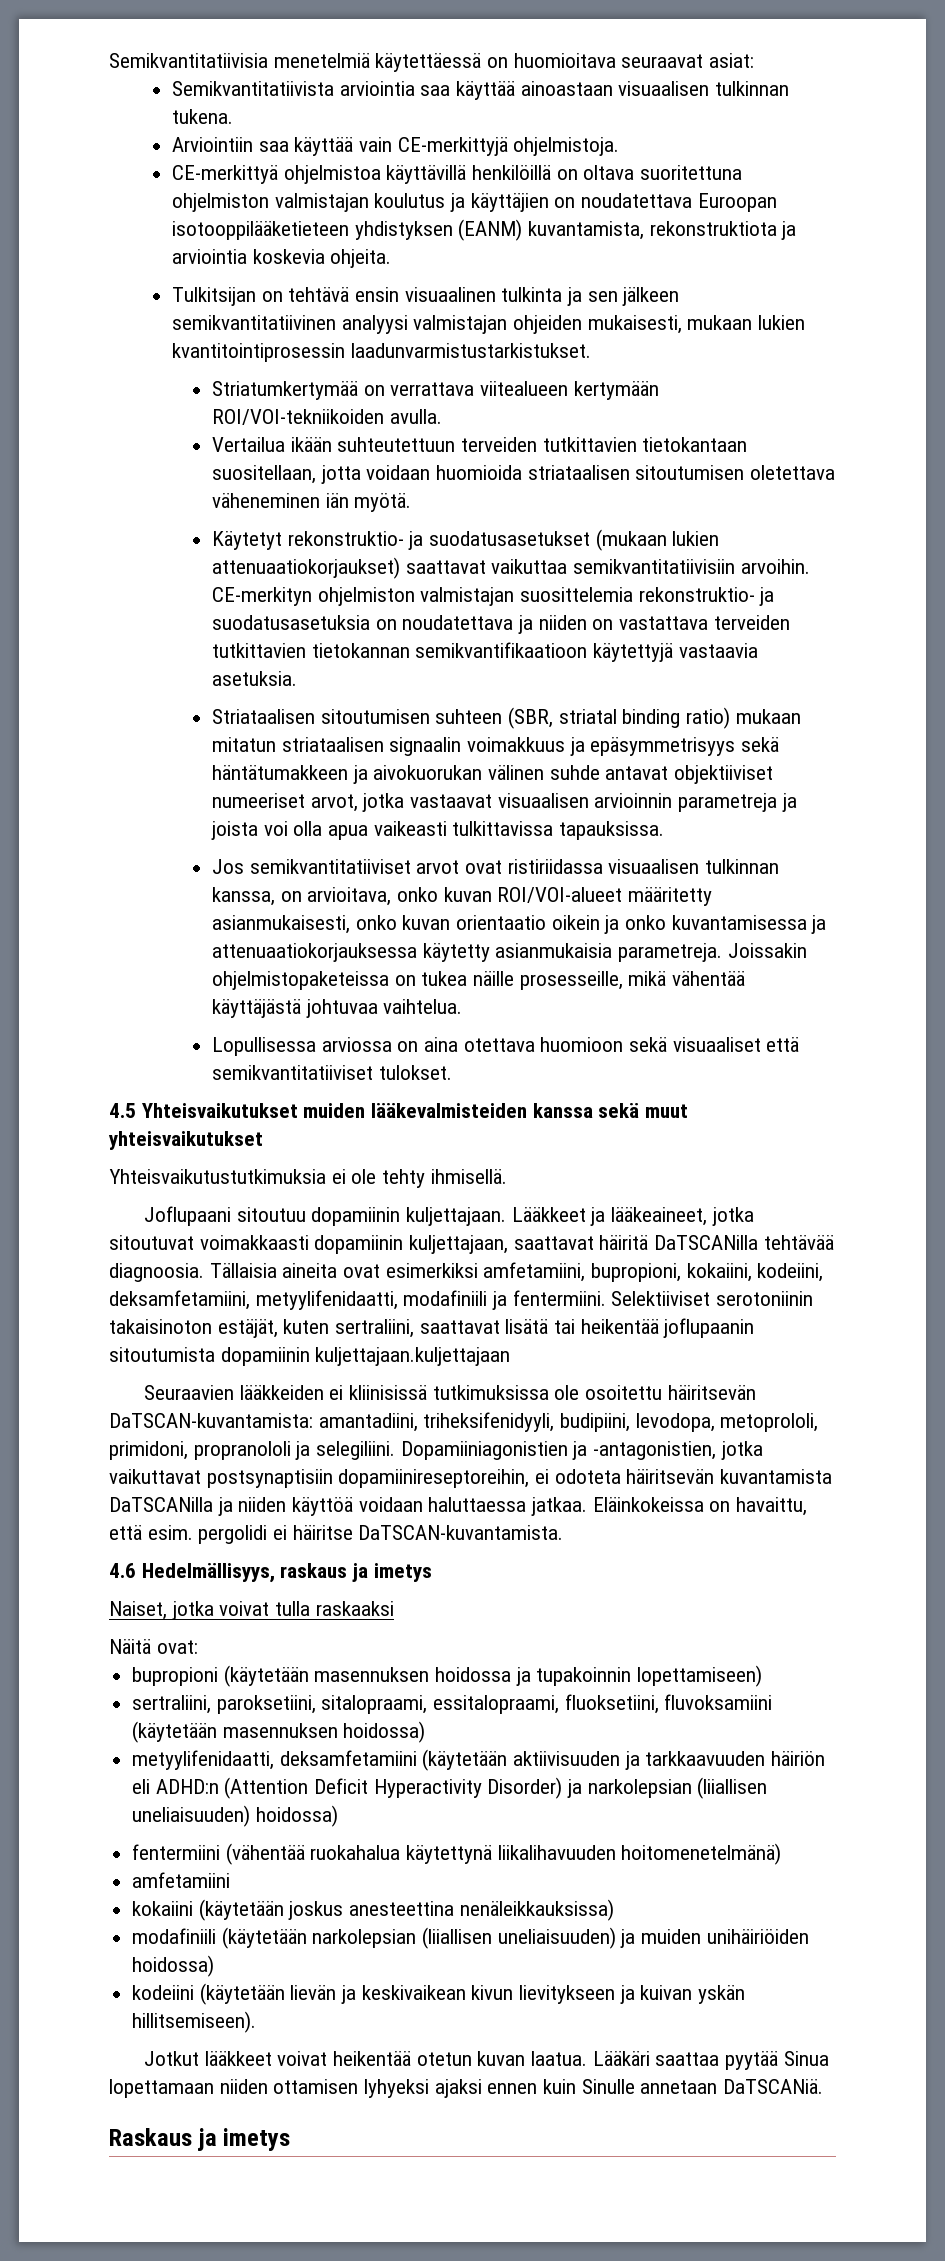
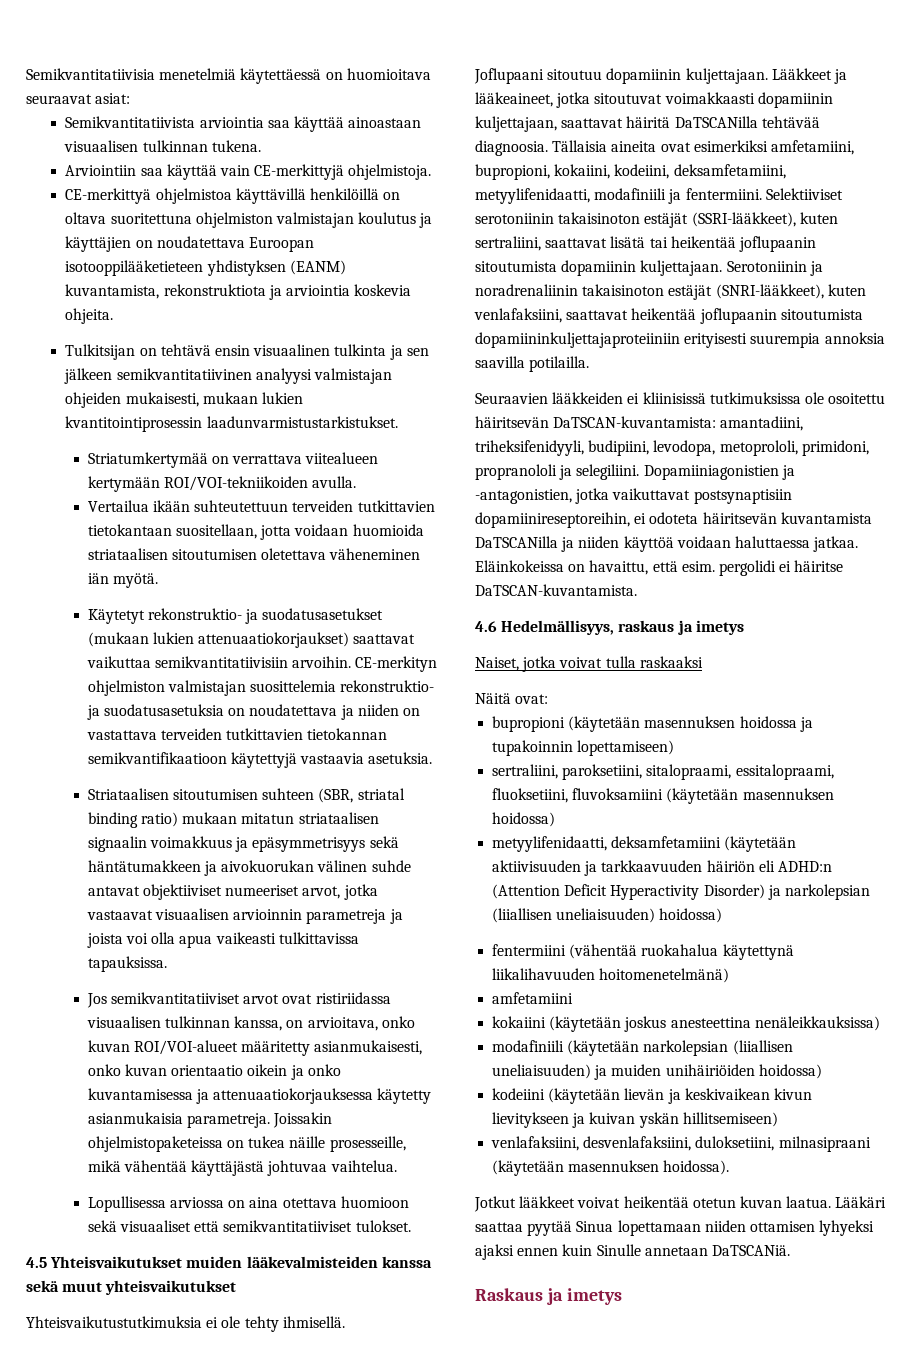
[217,1319,278,1338] estäjät, -> [644,212,796,228] estäjät (SSRI-lääkkeet),
[315,1347,511,1366] kuljettajaan.kuljettajaan -> [640,260,823,276] [475,284,866,300] [474,308,863,324] [475,332,885,348] [475,356,590,372] kuljettajaan. Serotoniinin ja noradrenaliinin takaisinoton estäjät (SNRI-lääkkeet), kuten venlafaksiini, saattavat heikentää joflupaanin sitoutumista dopamiininkuljettajaproteiiniin erityisesti suurempia annoksia saavilla potilailla.
[132,2011,257,2033] hillitsemiseen). -> [682,1112,778,1127] [491,1136,871,1152] [492,1160,730,1176] hillitsemiseen) // venlafaksiini, desvenlafaksiini, duloksetiini, milnasipraani (käytetään masennuksen hoidossa).

